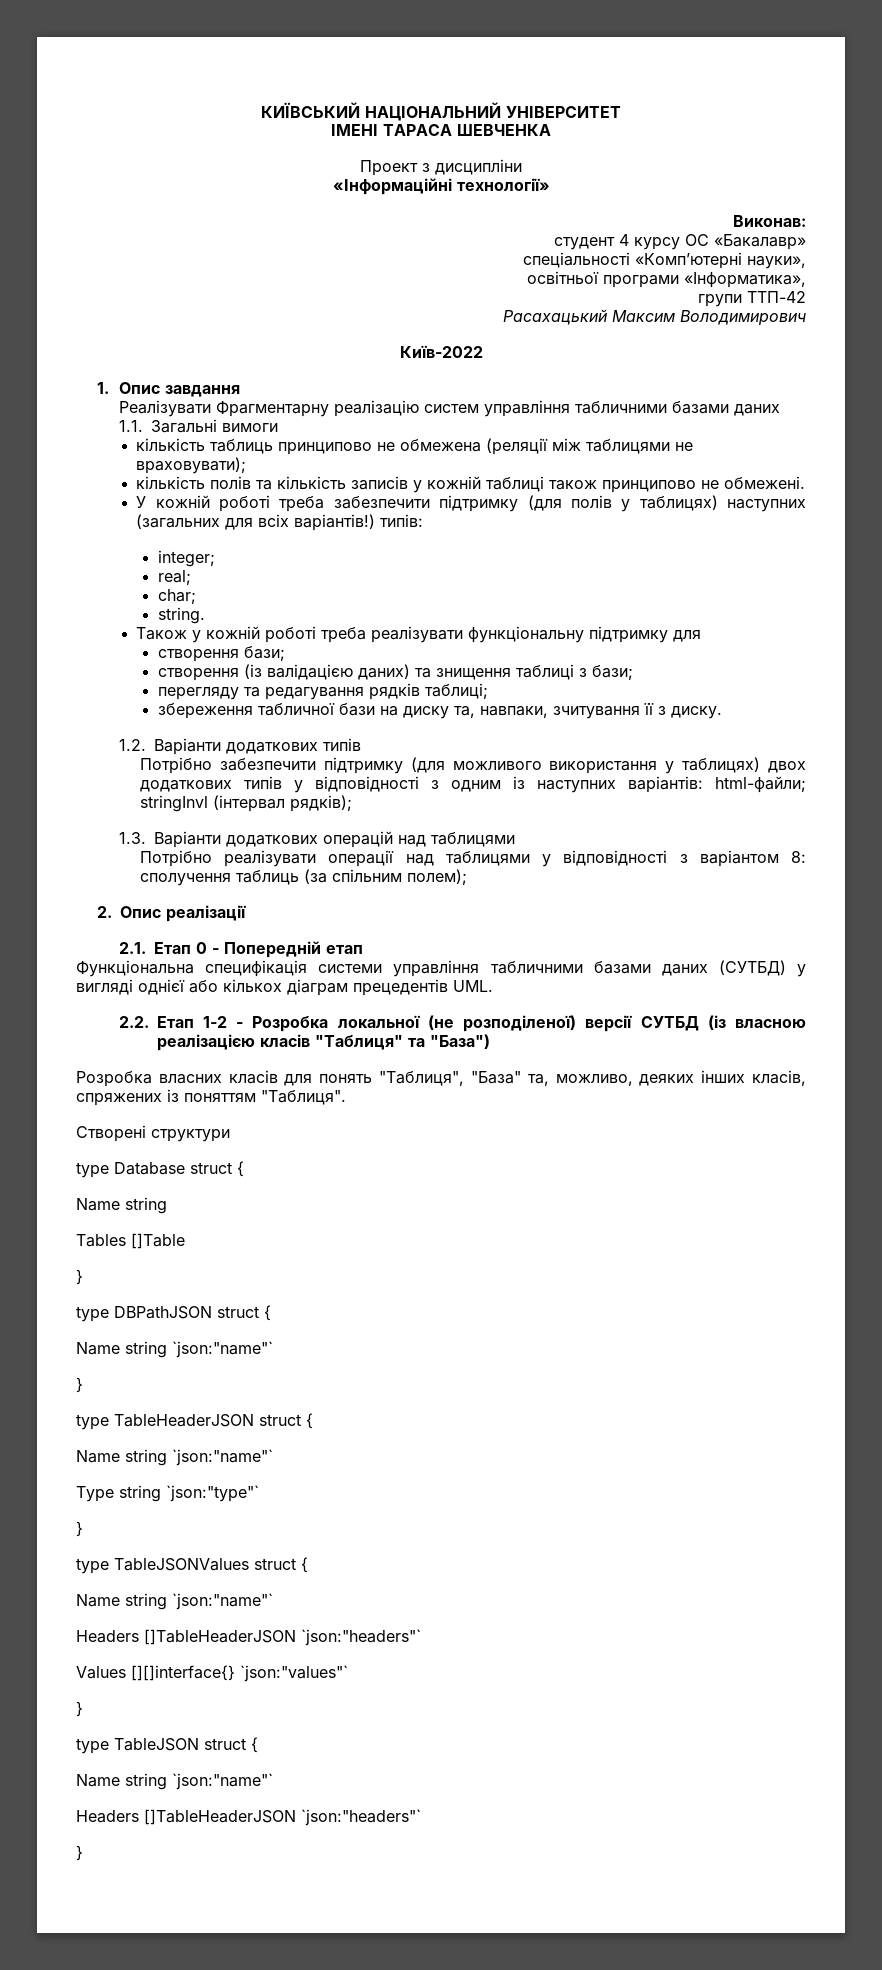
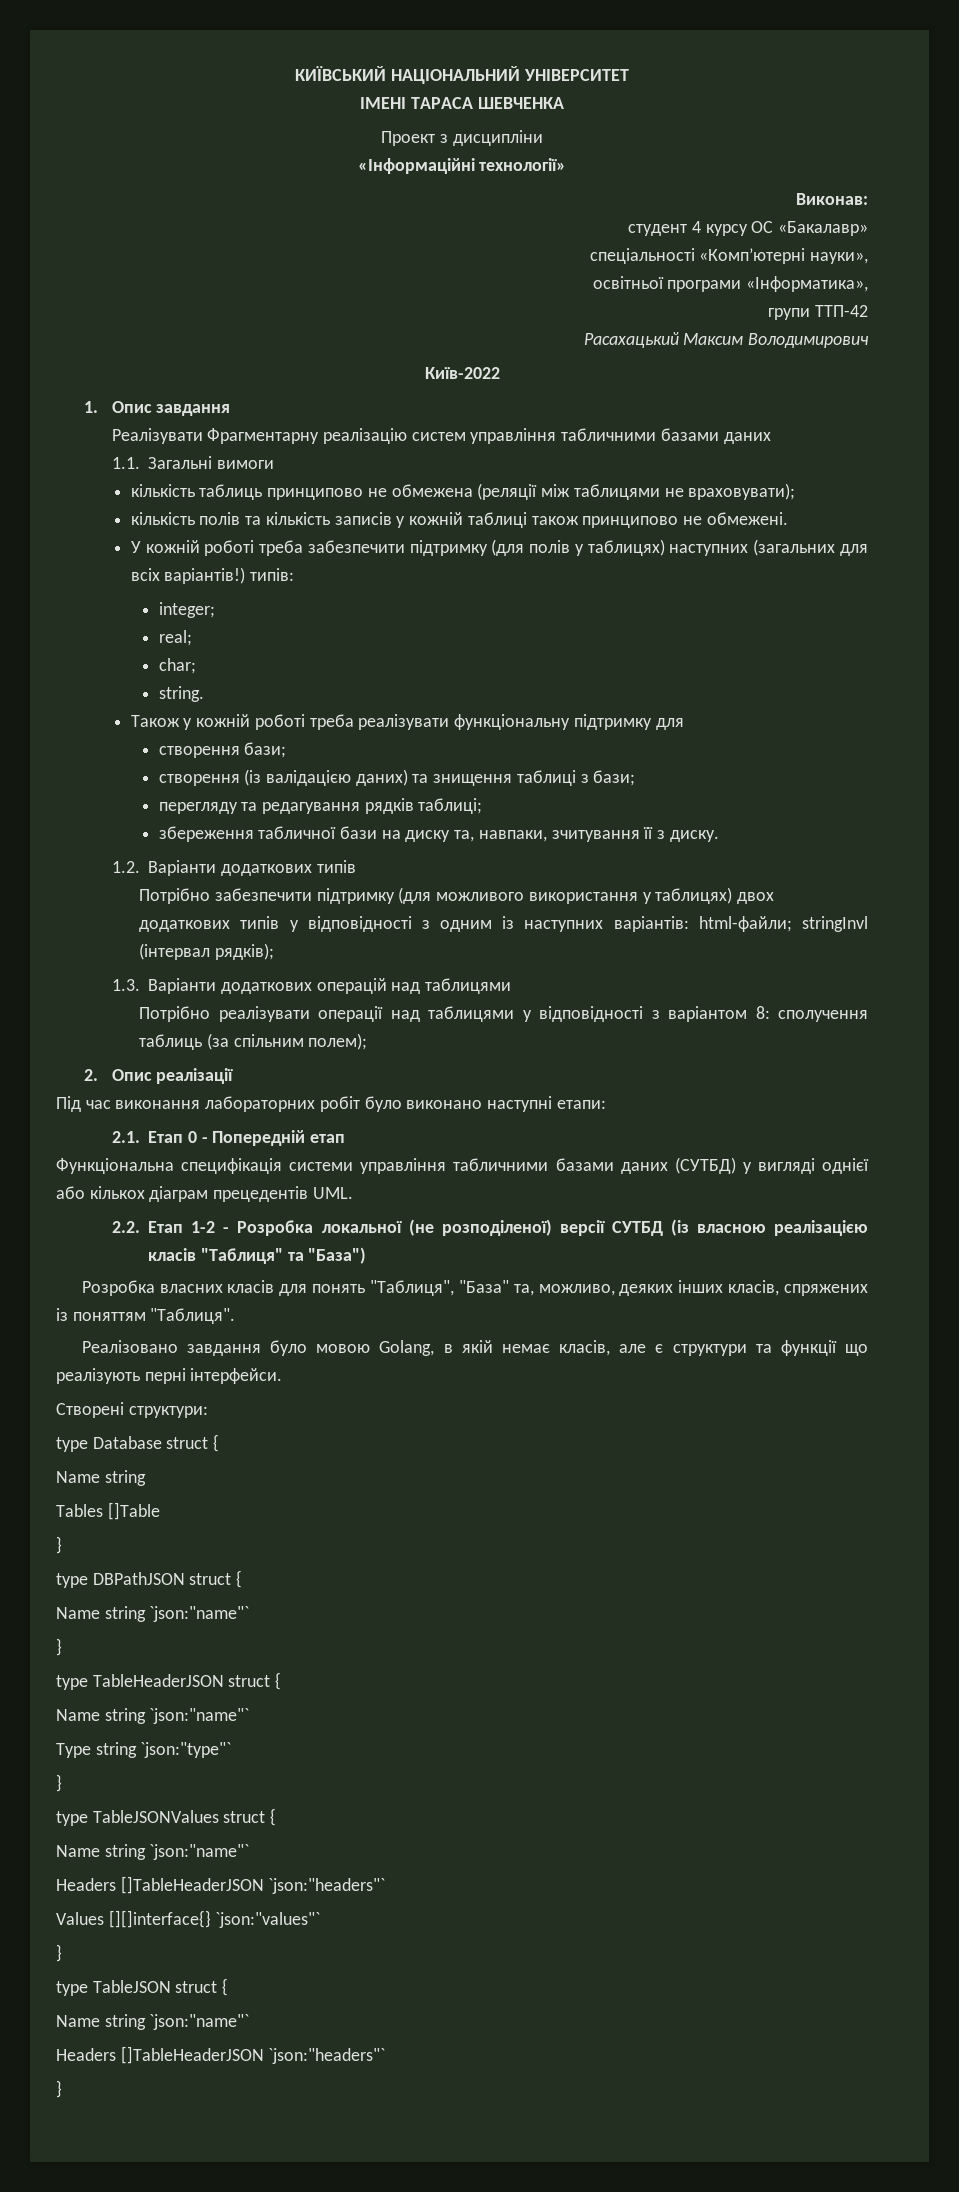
(248, 913) none -> [56,1096,606,1112] // Під час виконання лабораторних робіт було виконано наступні етапи:
(346, 1097) none -> [81,1340,868,1356] [56,1368,283,1384] // Реалізовано завдання було мовою Golang, в якій немає класів, але є структури та функції що реалізують перні інтерфейси.
[151,1129,230,1142] структури -> [128,1406,208,1418] структури:

